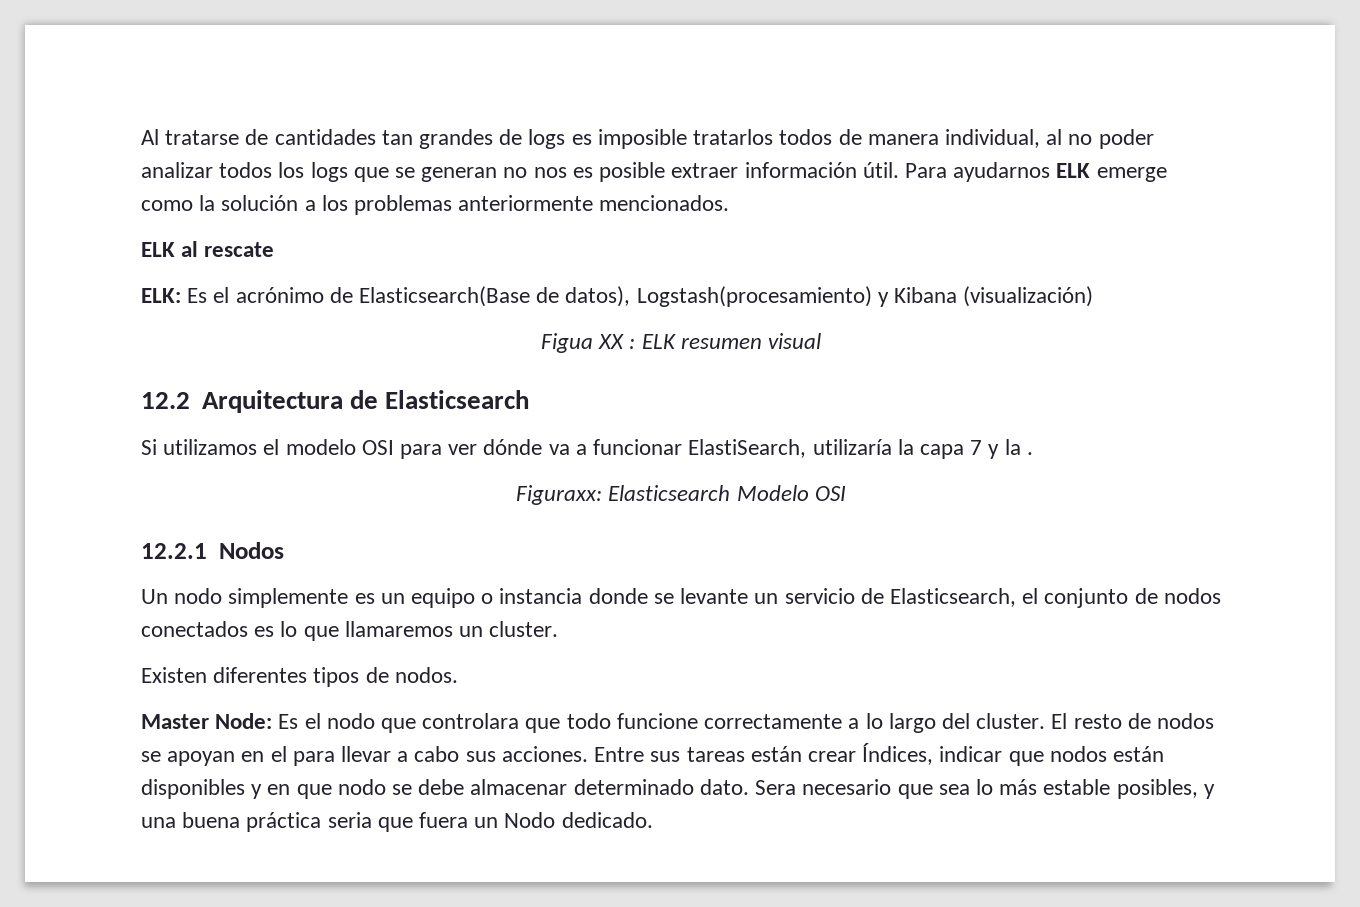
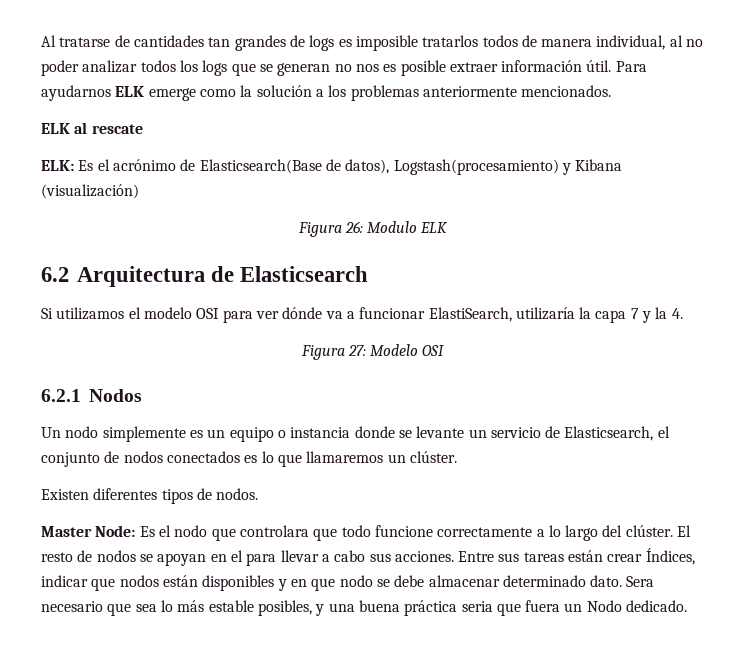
[540,333,822,353] [141,392,190,409] Figua XX : ELK resumen visual // 12.2 -> [297,221,448,237] [41,267,69,282] Figura 26: Modulo ELK // 6.2
[1026,452,1033,455] [516,485,731,505] . // Figuraxx: Elasticsearch -> [671,308,683,319] [300,345,366,360] 4. // Figura 27:
[141,543,207,559] 12.2.1 -> [41,389,81,402] 6.2.1
[489,621,559,637] cluster. -> [409,451,457,463] clúster.
[976,713,1046,729] cluster. -> [625,525,673,537] clúster.

